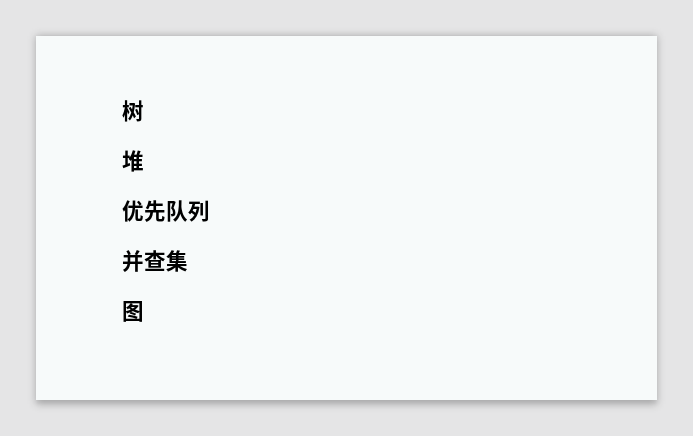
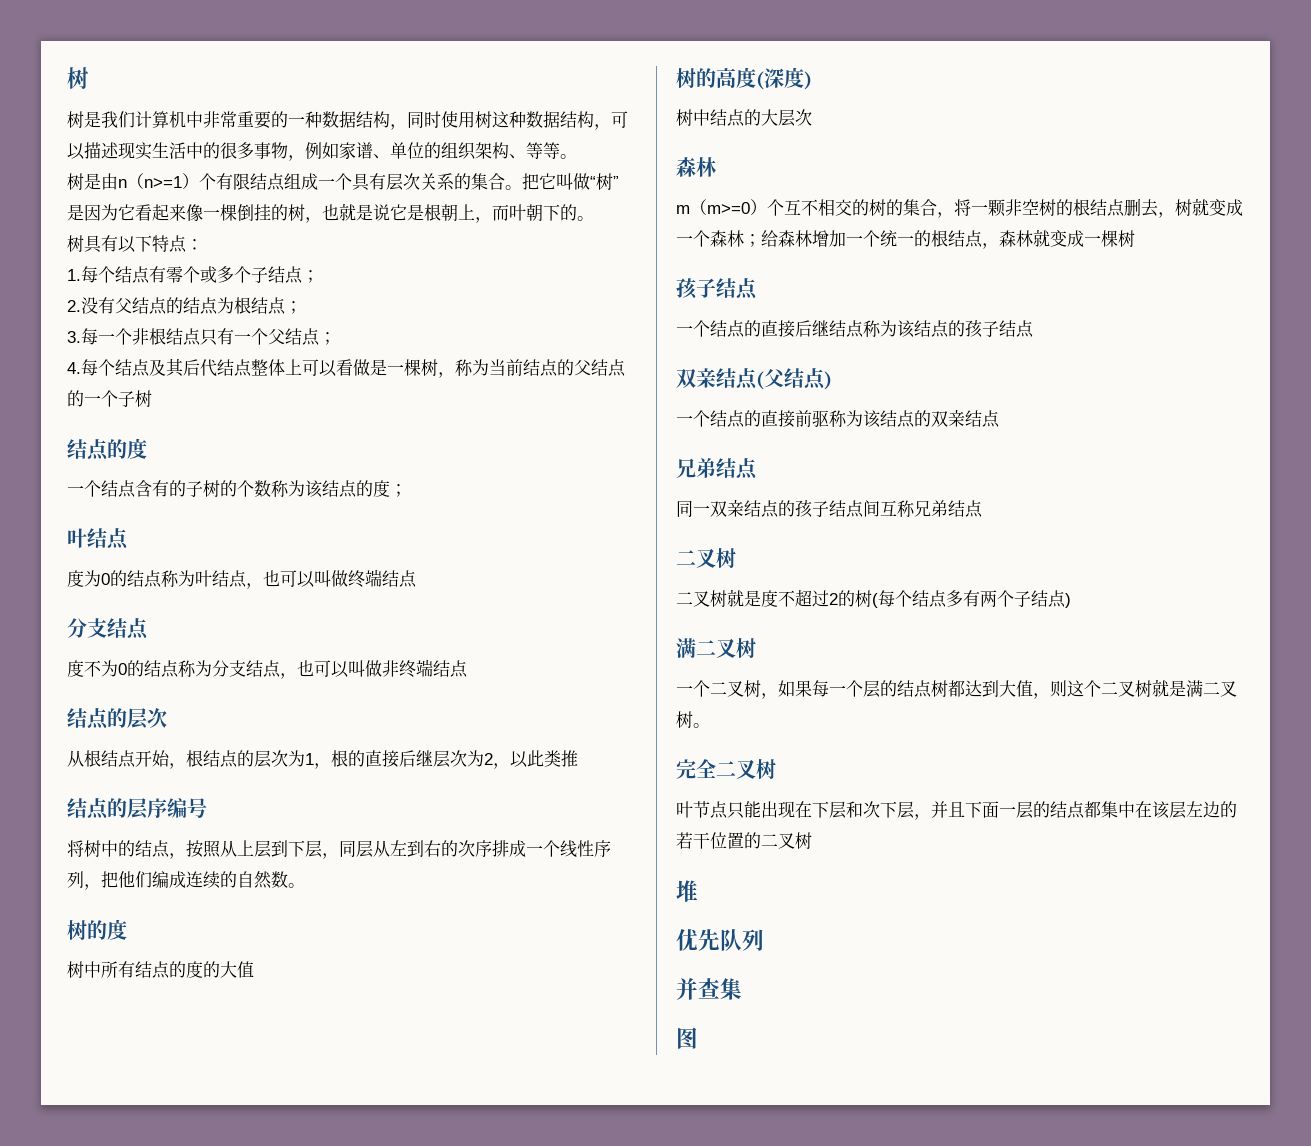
[122,100,144,122] 树 -> [67,67,89,89] [67,111,628,130] [67,142,577,161] [67,173,619,191] [67,203,594,223] [67,235,203,253] [67,266,319,284] [67,297,302,315] [67,328,336,346] [67,358,626,378] [67,390,152,407] [67,438,147,461] [67,480,407,498] [67,528,129,550] [67,569,417,589] [67,618,149,640] [67,659,468,679] [67,708,167,730] [67,750,578,769] [67,798,207,820] [67,840,611,859] [67,871,305,890] [67,919,127,940] [67,961,254,979] [676,67,812,90] [676,109,812,127] [676,157,716,177] [676,198,1243,218] [676,229,1135,249] [676,278,758,300] [676,320,1034,338] [676,368,832,390] [676,409,1000,428] [676,458,758,480] [676,499,983,518] [676,548,736,568] [676,589,1071,608] [676,638,756,658] [676,679,1237,699] [676,711,710,728] [676,759,776,779] [676,801,1237,820] [676,832,812,849] 树 // 树是我们计算机中非常重要的一种数据结构，同时使用树这种数据结构，可以描述现实生活中的很多事物，例如家谱、单位的组织架构、等等。 // 树是由n（n>=1）个有限结点组成一个具有层次关系的集合。把它叫做“树”是因为它看起来像一棵倒挂的树，也就是说它是根朝上，而叶朝下的。 // 树具有以下特点： // 1.每个结点有零个或多个子结点； // 2.没有父结点的结点为根结点； // 3.每一个非根结点只有一个父结点； // 4.每个结点及其后代结点整体上可以看做是一棵树，称为当前结点的父结点的一个子树 // 结点的度 // 一个结点含有的子树的个数称为该结点的度； // 叶结点 // 度为0的结点称为叶结点，也可以叫做终端结点 // 分支结点 // 度不为0的结点称为分支结点，也可以叫做非终端结点 // 结点的层次 // 从根结点开始，根结点的层次为1，根的直接后继层次为2，以此类推 // 结点的层序编号 // 将树中的结点，按照从上层到下层，同层从左到右的次序排成一个线性序列，把他们编成连续的自然数。 // 树的度 // 树中所有结点的度的大值 // 树的高度(深度) // 树中结点的大层次 // 森林 // m（m>=0）个互不相交的树的集合，将一颗非空树的根结点删去，树就变成一个森林；给森林增加一个统一的根结点，森林就变成一棵树 // 孩子结点 // 一个结点的直接后继结点称为该结点的孩子结点 // 双亲结点(父结点) // 一个结点的直接前驱称为该结点的双亲结点 // 兄弟结点 // 同一双亲结点的孩子结点间互称兄弟结点 // 二叉树 // 二叉树就是度不超过2的树(每个结点多有两个子结点) // 满二叉树 // 一个二叉树，如果每一个层的结点树都达到大值，则这个二叉树就是满二叉树。 // 完全二叉树 // 叶节点只能出现在下层和次下层，并且下面一层的结点都集中在该层左边的若干位置的二叉树

